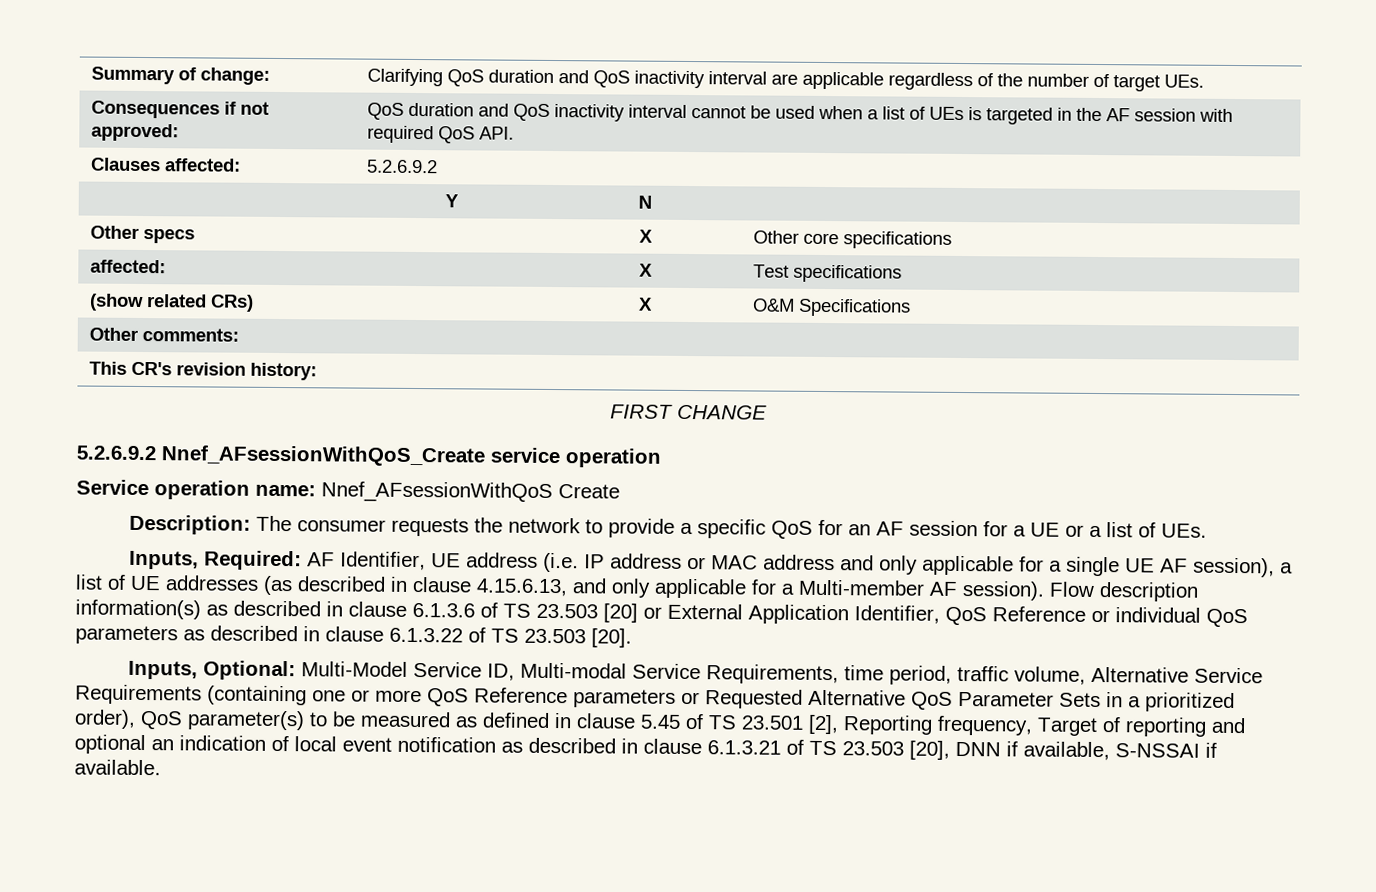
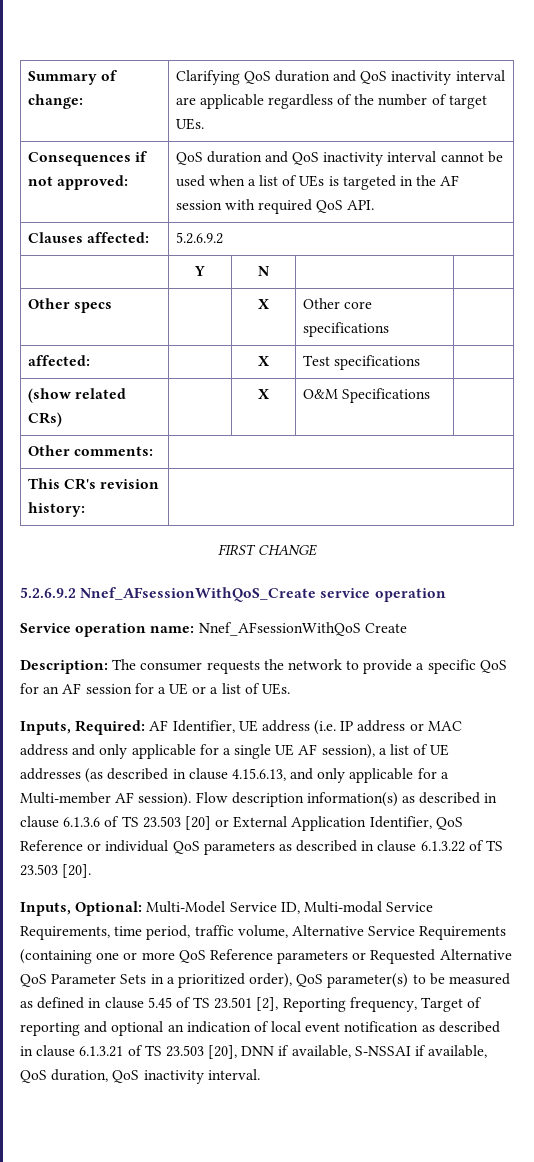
[74,759,161,776] available. -> [428,1045,488,1058] [20,1069,260,1084] available, QoS duration, QoS inactivity interval.

